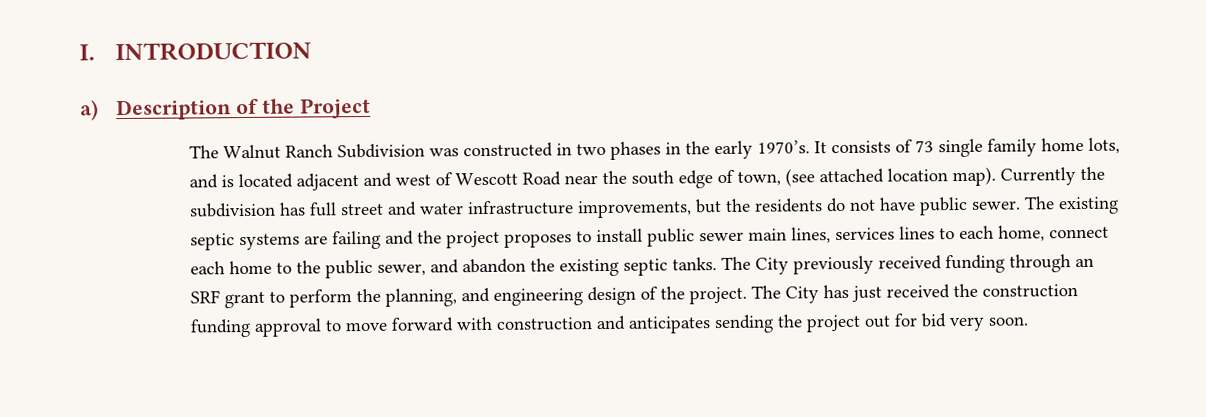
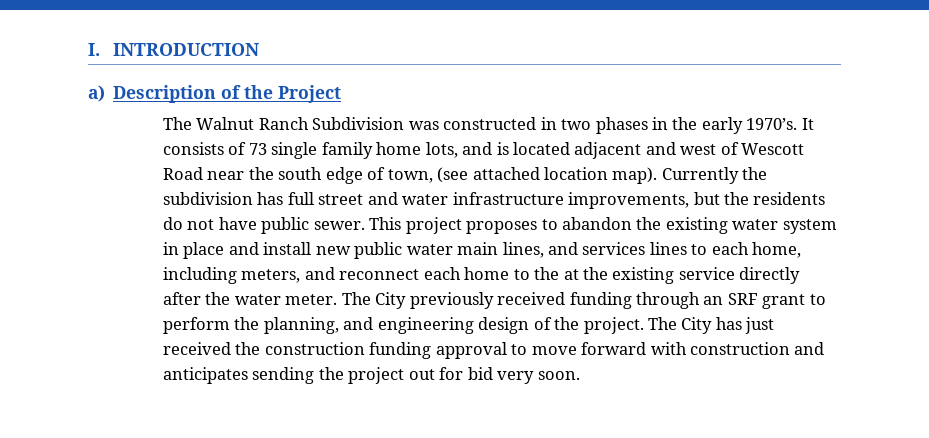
[1024,196,1120,215] [190,228,745,251] The existing septic systems are failing and the project proposes to install public sewer -> [369,217,837,234] [162,242,453,259] This project proposes to abandon the existing water system in place and install new public water
(832, 235) none -> [547,242,578,255] and
[1049,226,1110,239] [190,257,718,279] connect each home to the public sewer, and abandon the existing septic tanks. -> [162,267,801,284] [162,292,338,305] including meters, and reconnect each home to the at the existing service directly after the water meter.

